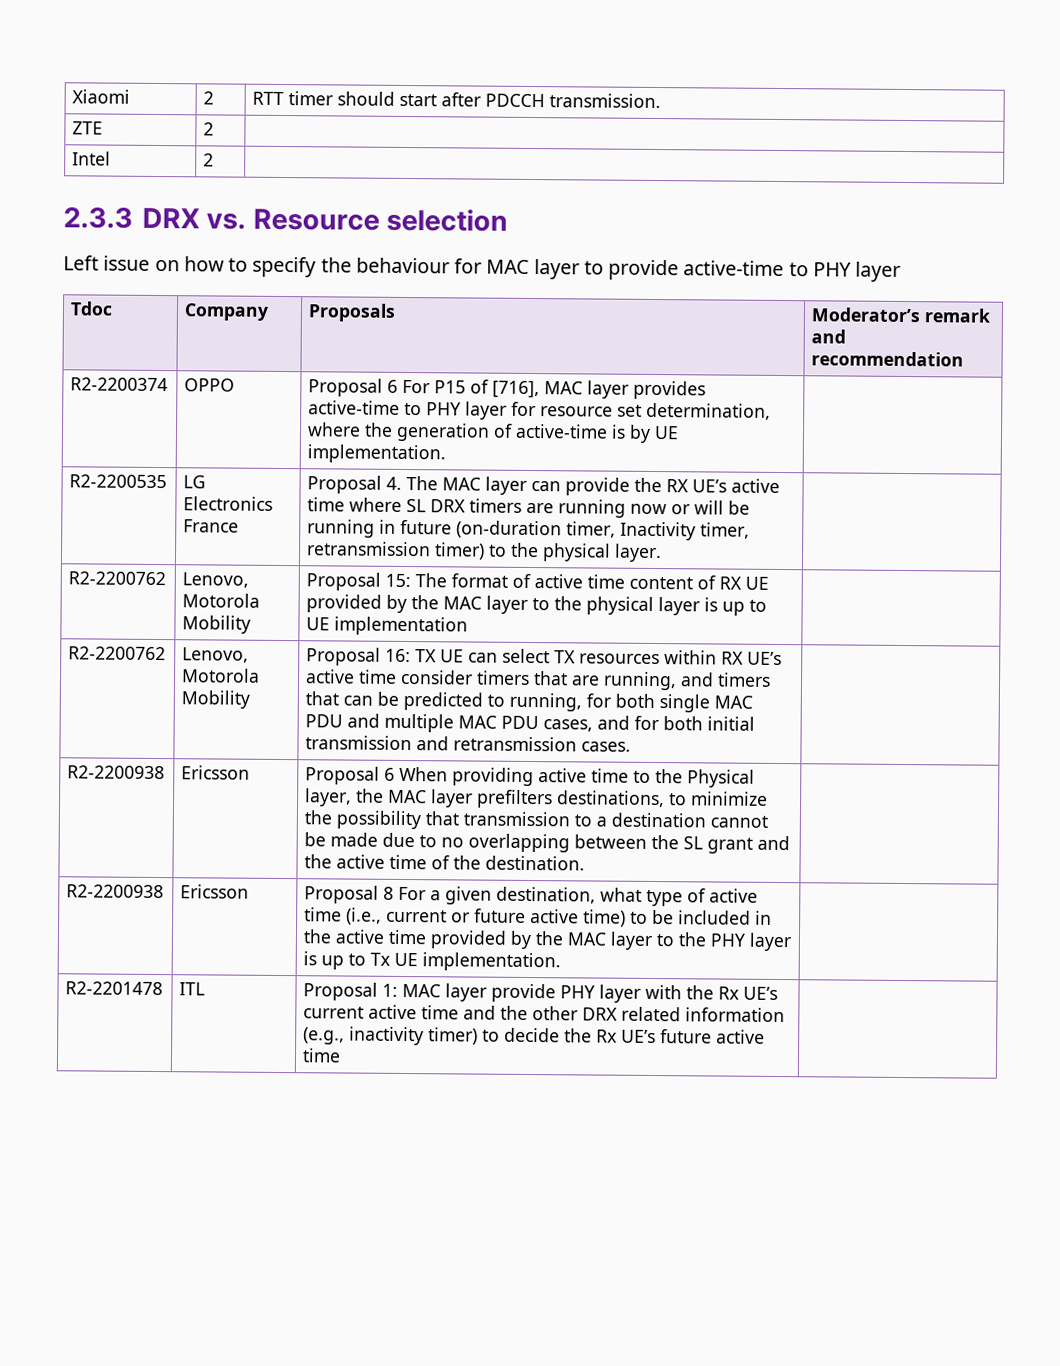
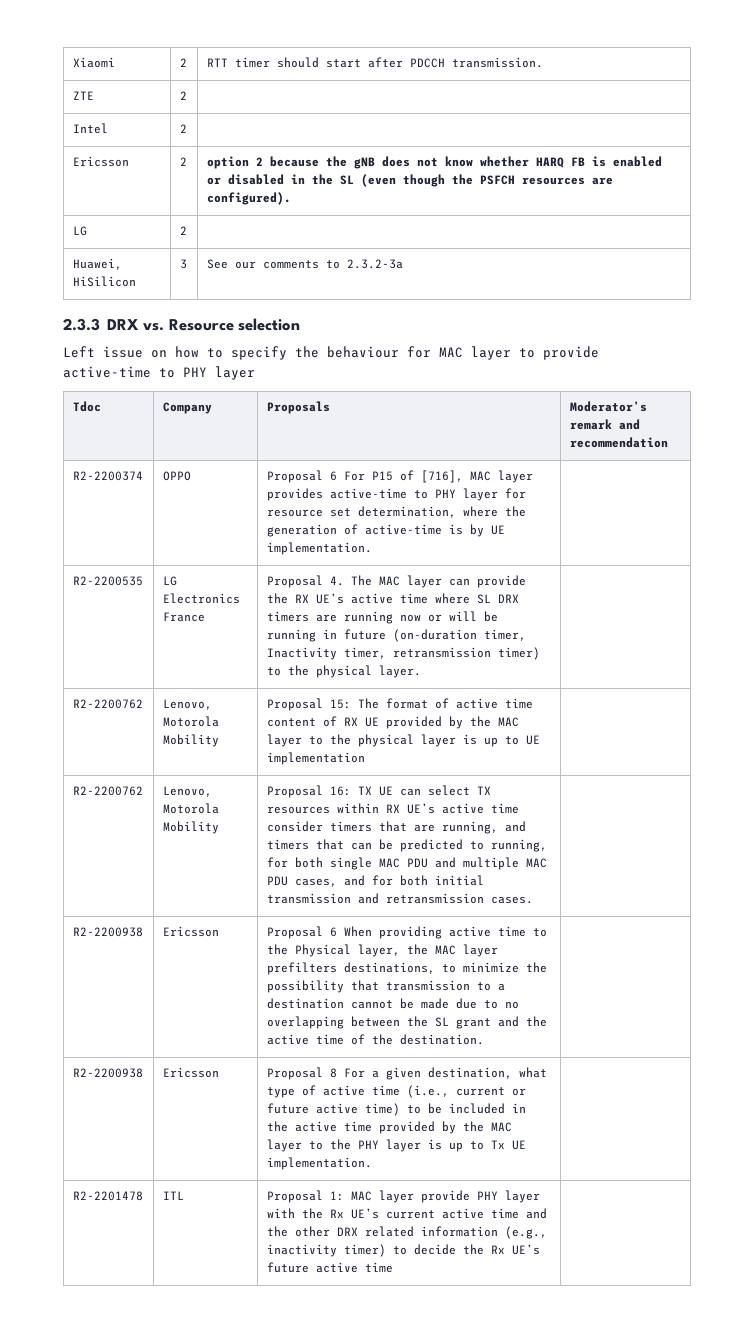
(215, 160) none -> [72,156,129,167] [179,157,187,166] [206,156,662,169] [206,174,613,187] [206,192,291,205] [72,226,87,236] [179,226,187,235] [72,258,122,270] [72,276,136,287] [179,259,187,269] [206,259,403,269] // Ericsson | 2 | option 2 because the gNB does not know whether HARQ FB is enabled or disabled in the SL (even though the PSFCH resources are configured). // LG | 2 | // Huawei, HiSilicon | 3 | See our comments to 2.3.2-3a

